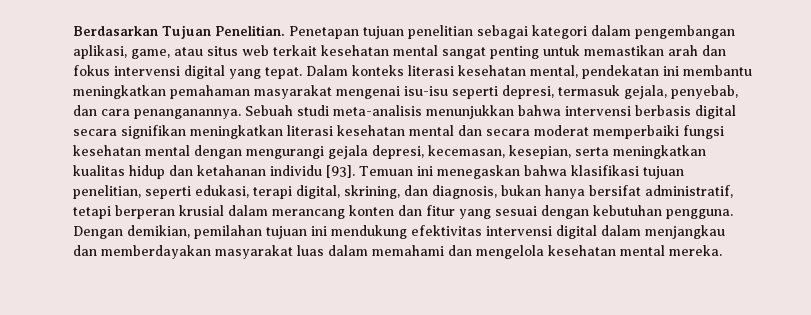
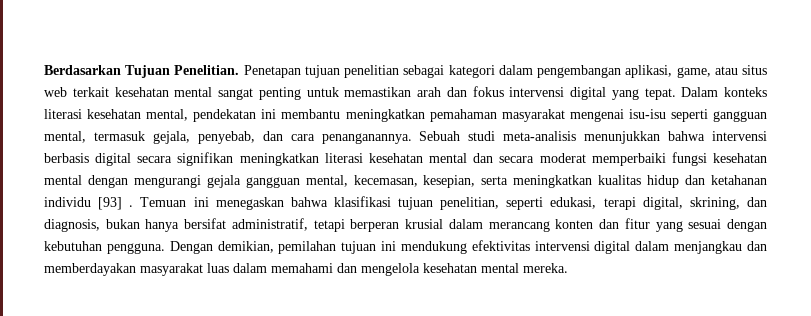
[502,85,554,99] depresi, -> [713,111,768,122] [44,131,86,143] gangguan mental,
[372,145,424,159] depresi, -> [245,175,348,188] gangguan mental,
[326,165,355,178] [93]. -> [98,197,134,210] [93] .

